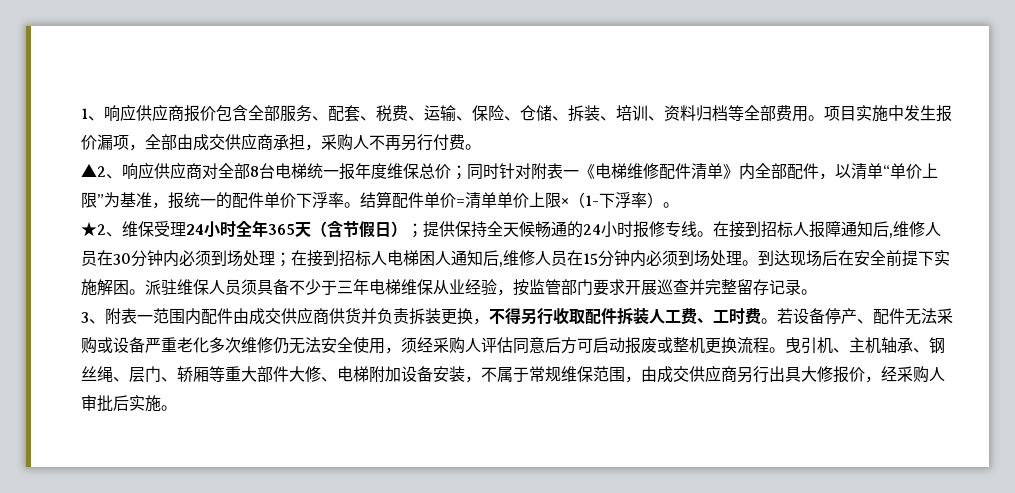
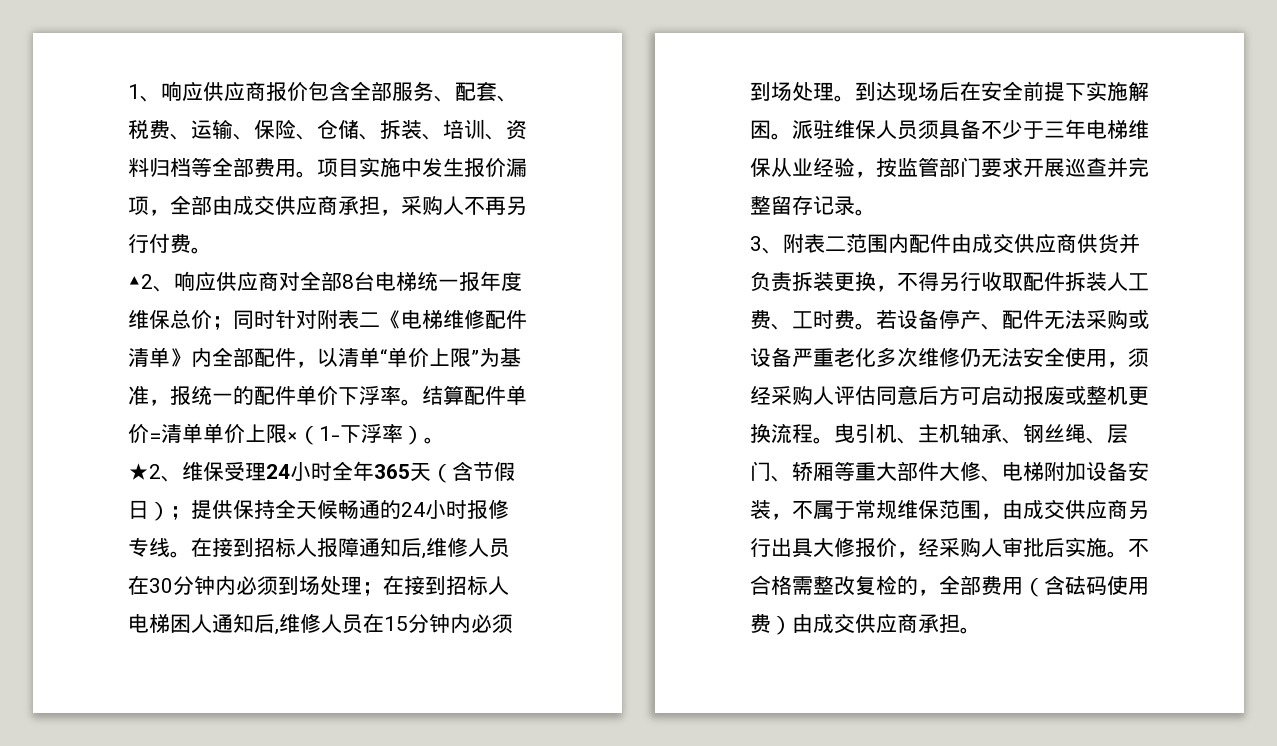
[563,170,579,177] 一 -> [359,312,380,327] 二
[137,315,153,322] 一 -> [825,236,846,251] 二
(177, 408) none -> [1128,539,1149,557] [750,575,1149,597] [750,613,981,635] 不合格需整改复检的，全部费用（含砝码使用费）由成交供应商承担。

